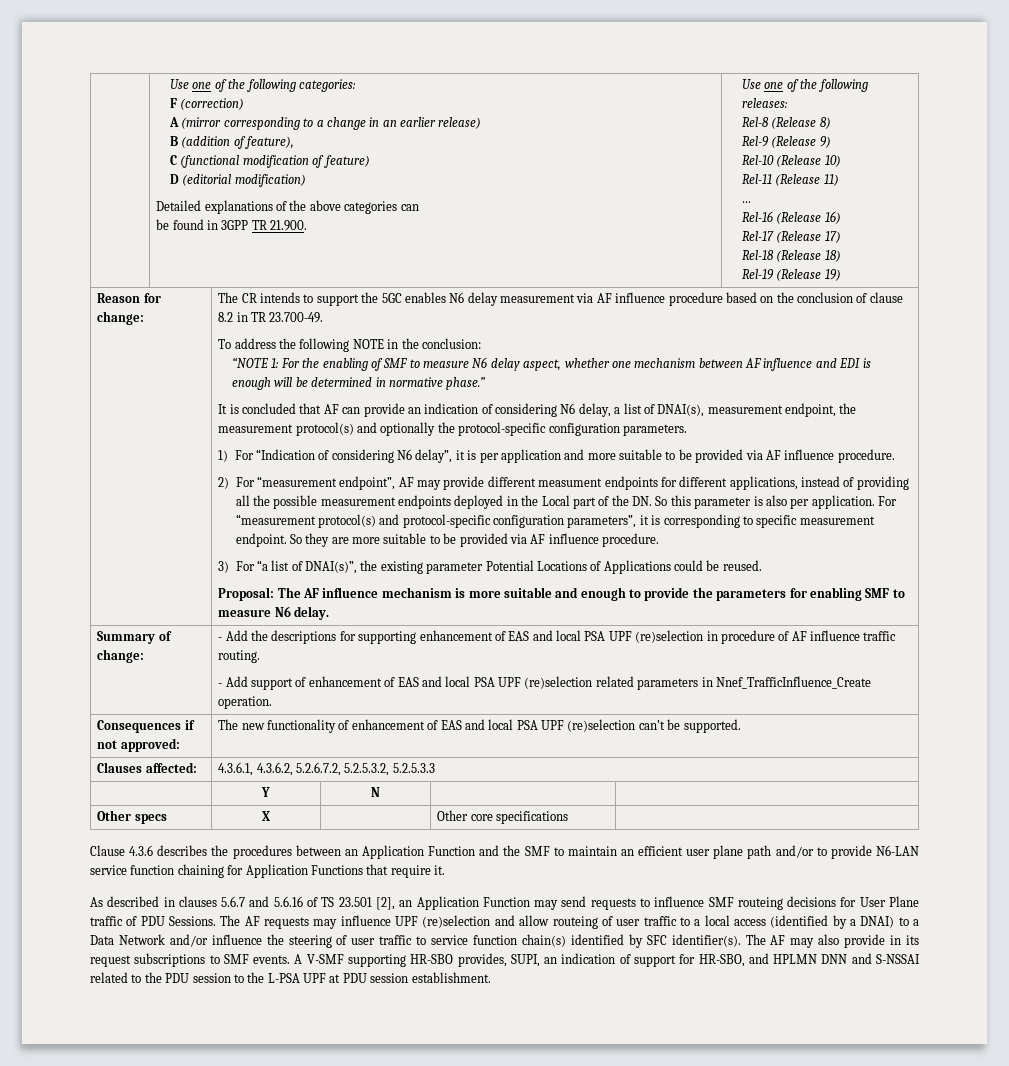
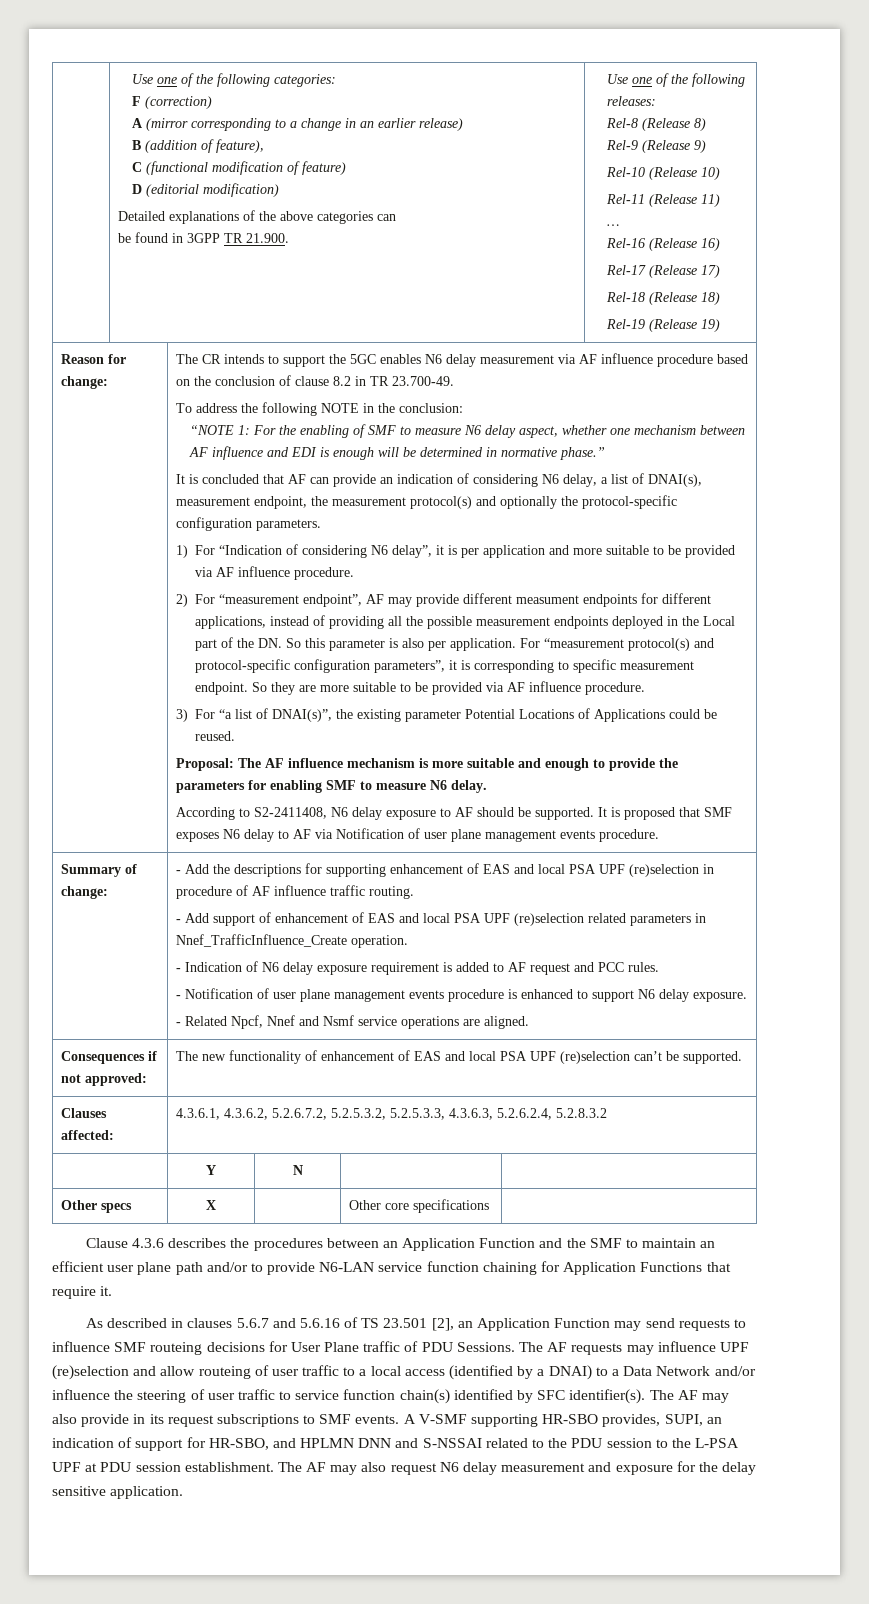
(330, 613) none -> [175,807,732,820] [175,828,659,842] // According to S2-2411408, N6 delay exposure to AF should be supported. It is proposed that SMF exposes N6 delay to AF via Notification of user plane management events procedure.
(273, 702) none -> [175,961,659,975] [175,988,747,1002] [175,1015,529,1029] // - Indication of N6 delay exposure requirement is added to AF request and PCC rules. // - Notification of user plane management events procedure is enhanced to support N6 delay exposure. // - Related Npcf, Nnef and Nsmf service operations are aligned.
[392,763,435,773] 5.2.5.3.3 -> [389,1108,607,1120] 5.2.5.3.3, 4.3.6.3, 5.2.6.2.4, 5.2.8.3.2
(491, 977) none -> [277,1461,757,1475] [52,1486,184,1499] The AF may also request N6 delay measurement and exposure for the delay sensitive application.

